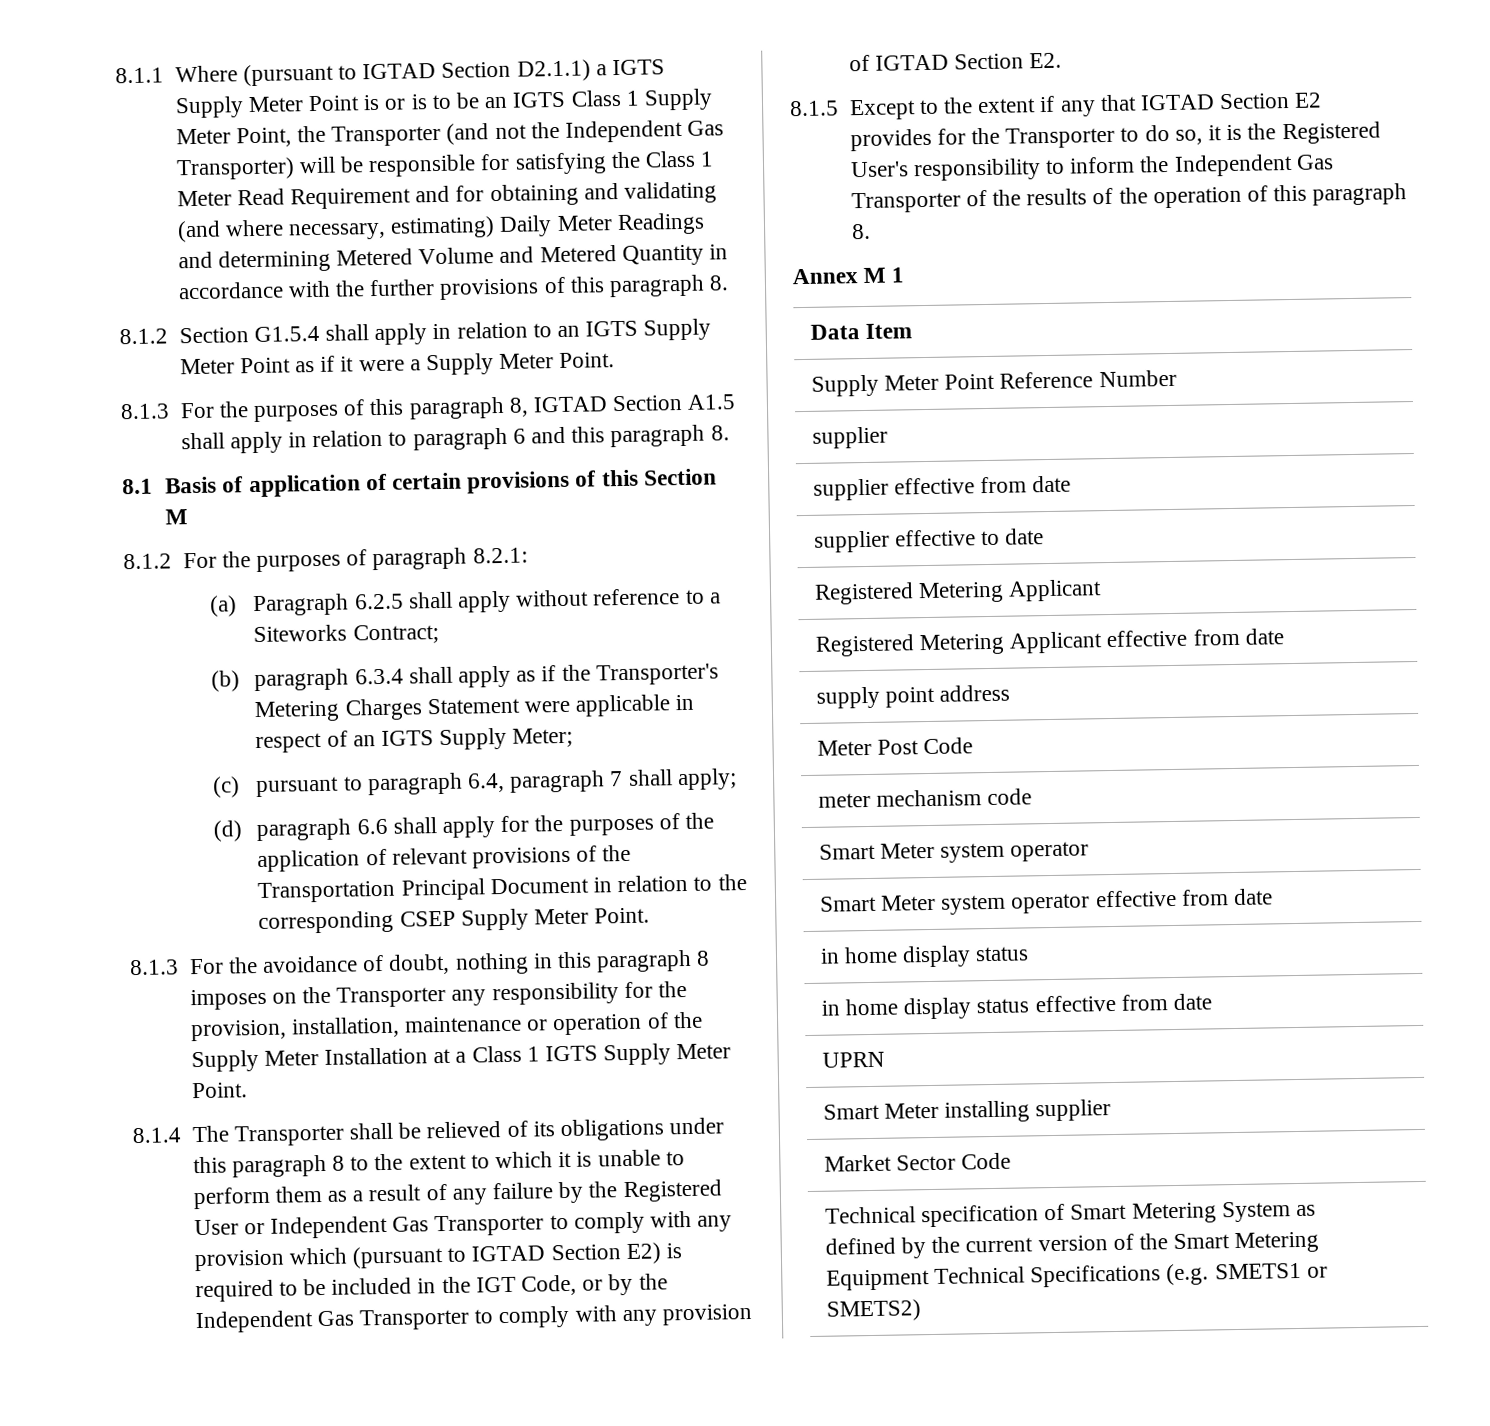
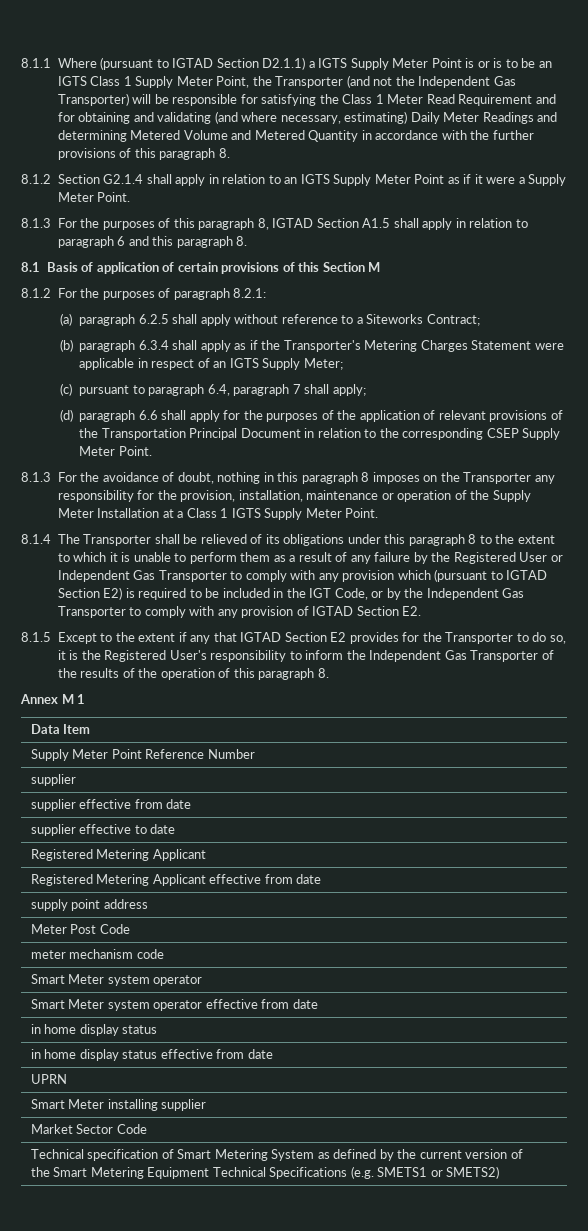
[253,325,320,343] G1.5.4 -> [103,174,144,184] G2.1.4
[252,593,350,617] Paragraph -> [79,314,136,326] paragraph

